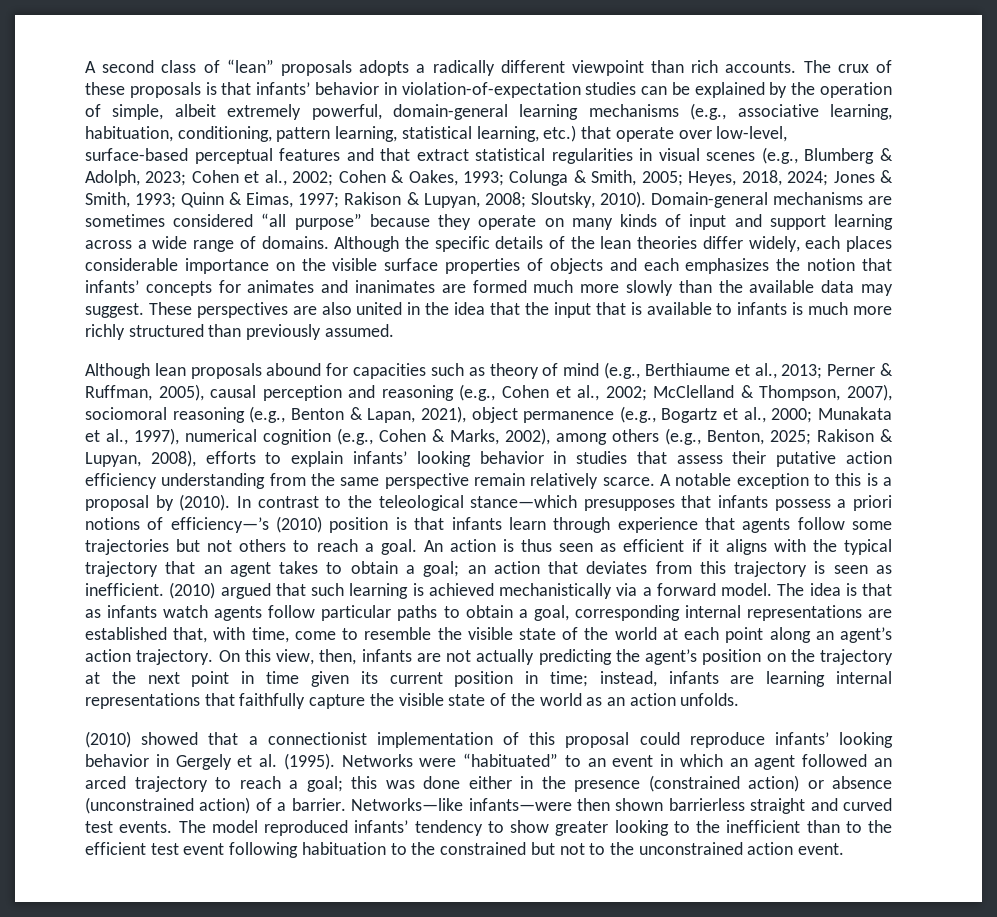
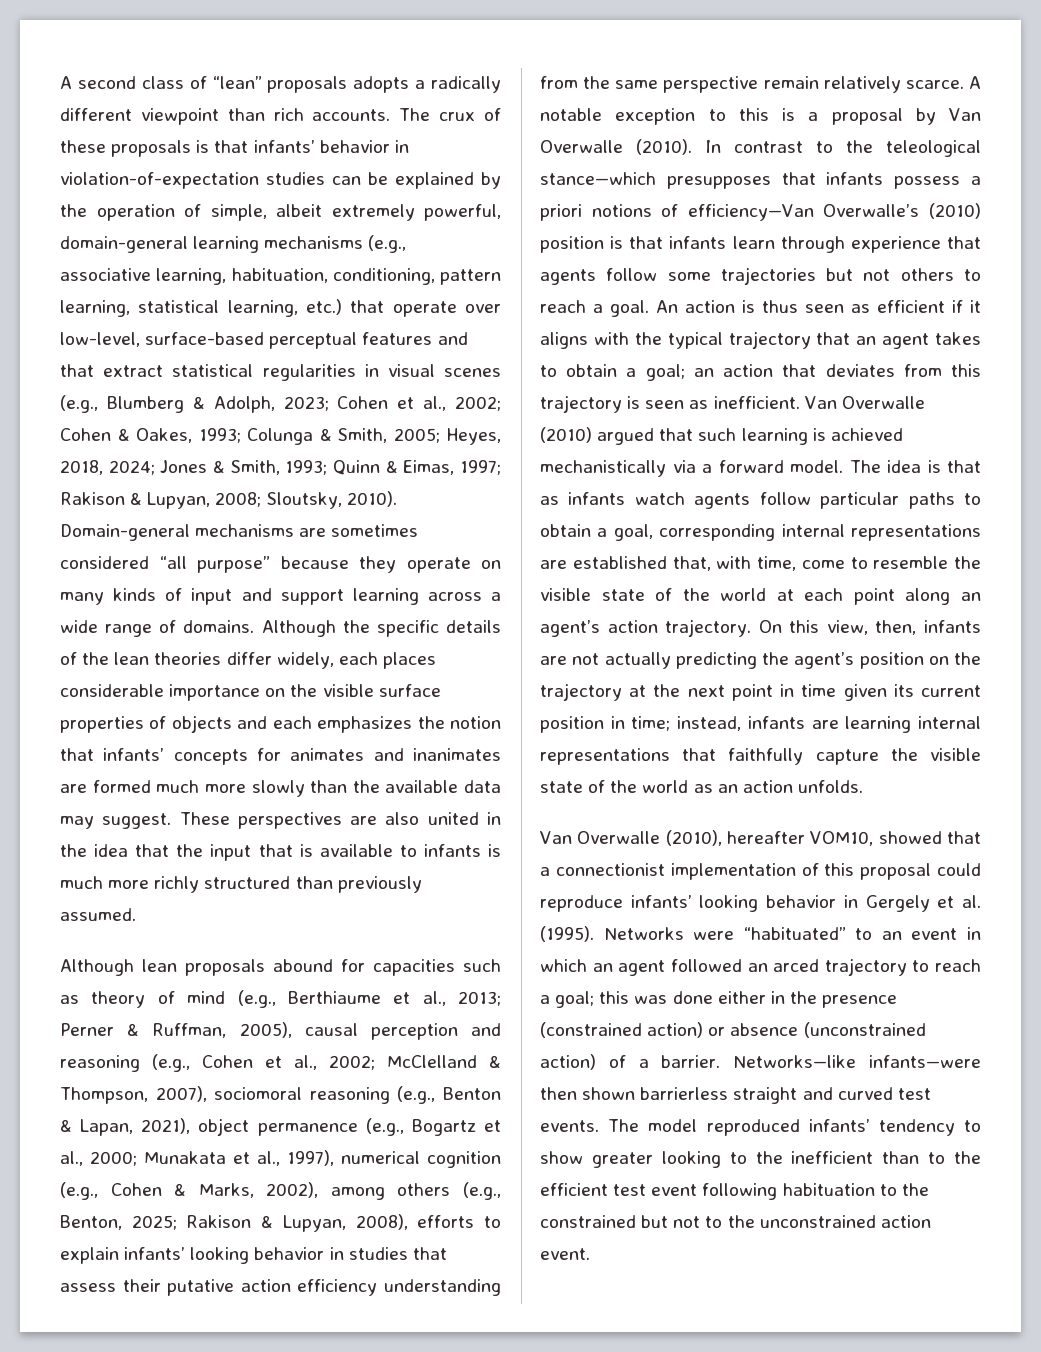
(174, 503) none -> [949,108,982,121] [540,140,623,153] Van Overwalle
[170,517,269,533] efficiency—’s -> [687,204,920,221] efficiency—Van Overwalle’s
(164, 589) none -> [804,396,925,409] Van Overwalle
[85,731,131,748] (2010) -> [540,830,874,846] Van Overwalle (2010), hereafter VOM10,

